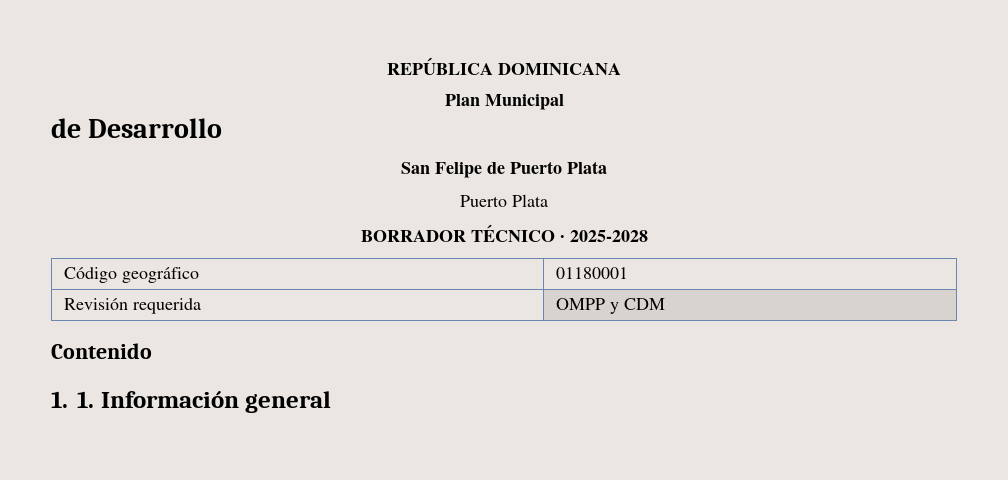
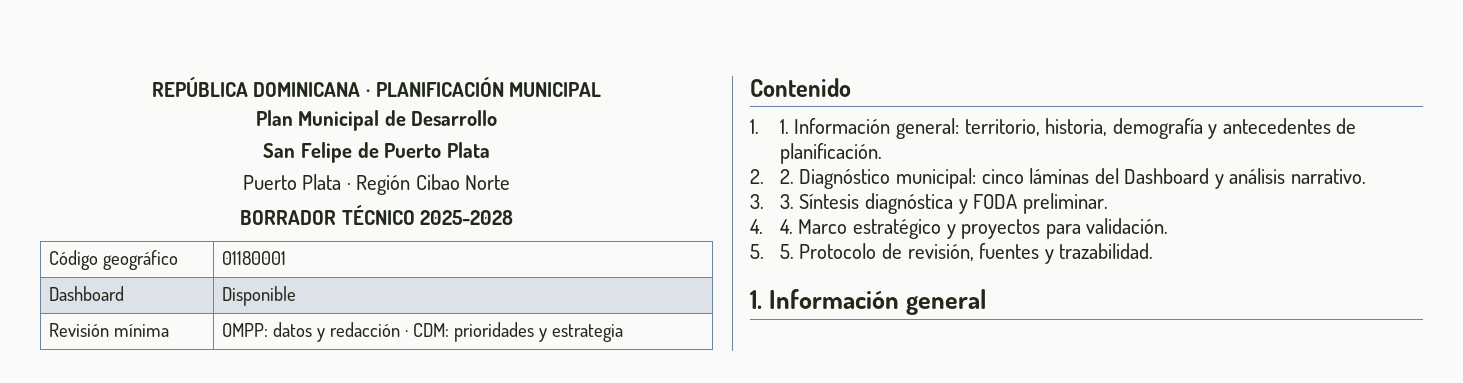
(621, 69) none -> [366,77,602,97] · PLANIFICACIÓN MUNICIPAL
(564, 102) // -> (380, 120) none
(548, 200) none -> [346,174,511,195] · Región Cibao Norte
[559,234,565,242] · -> (415, 215) none
(629, 273) none -> [49,286,125,301] [222,286,297,306] // Dashboard | Disponible
[133,298,202,314] [556,298,666,314] [51,343,152,359] [51,391,68,408] requerida | OMPP y CDM // Contenido // 1. -> [114,324,170,337] [222,322,624,342] [750,78,851,97] [750,118,1357,139] [779,143,882,164] [750,168,1366,189] [750,193,1108,214] [750,218,1169,239] [750,243,1154,264] mínima | OMPP: datos y redacción · CDM: prioridades y estrategia // Contenido // 1. 1. Información general: territorio, historia, demografía y antecedentes de planificación. // 2. 2. Diagnóstico municipal: cinco láminas del Dashboard y análisis narrativo. // 3. 3. Síntesis diagnóstica y FODA preliminar. // 4. 4. Marco estratégico y proyectos para validación. // 5. 5. Protocolo de revisión, fuentes y trazabilidad. //

